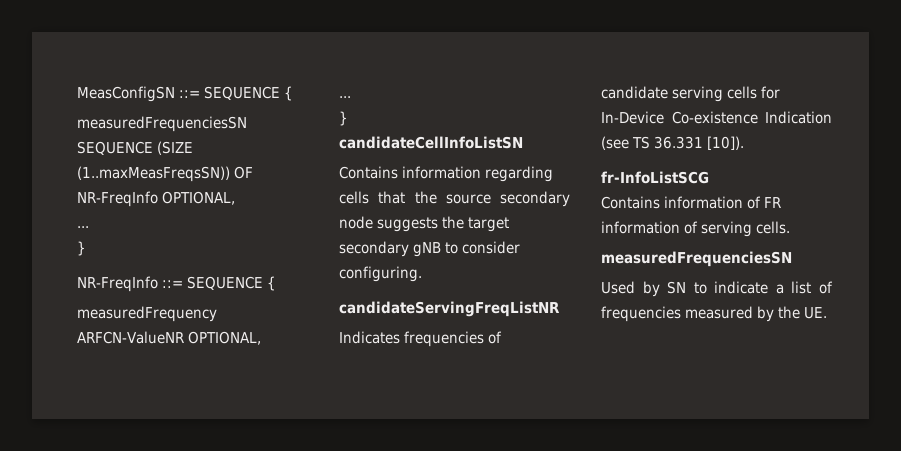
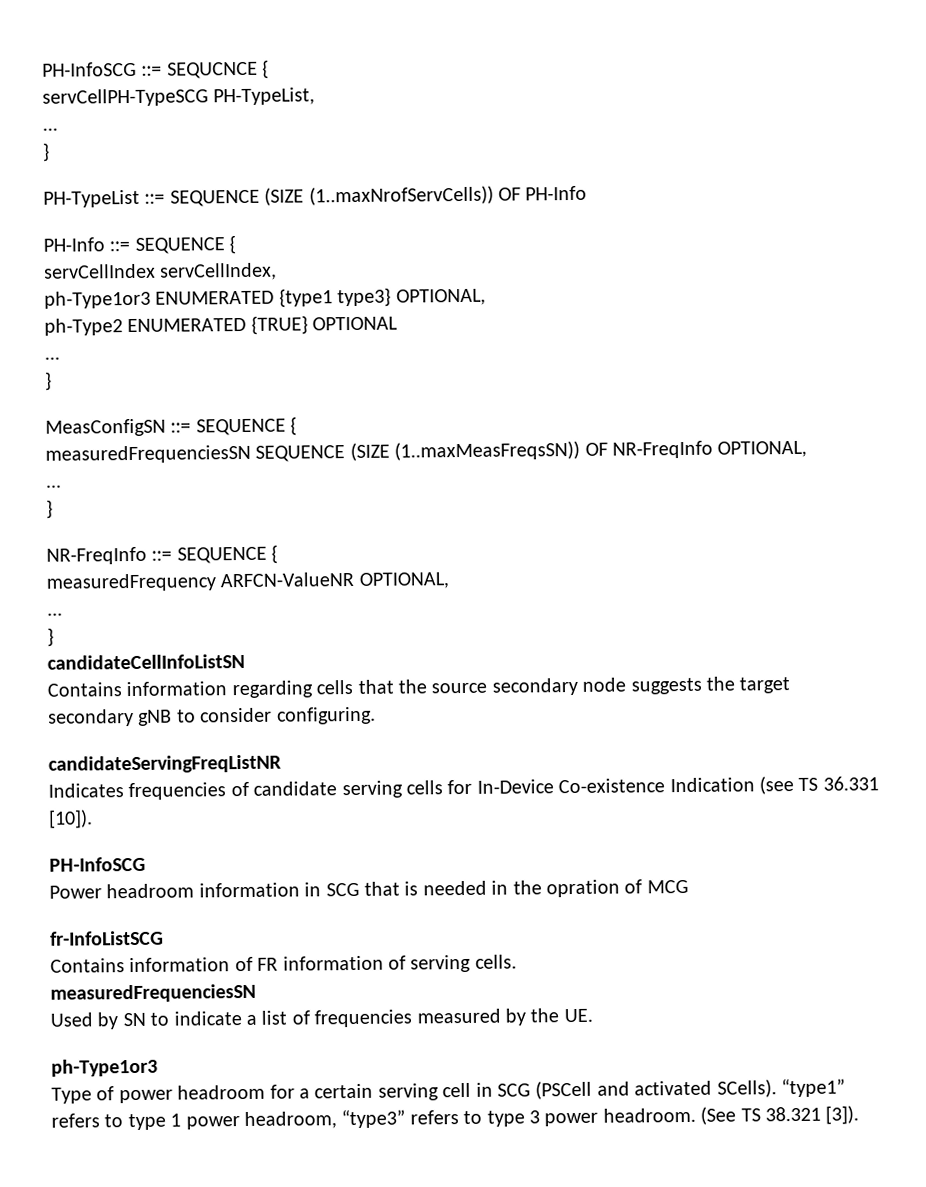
(77, 94) none -> [42,59,270,79] [42,87,316,107] [42,127,58,131] [42,142,50,162] [43,185,588,208] [43,235,237,255] [43,262,278,281] [44,287,486,309] [44,315,399,336] [44,356,60,360] [44,371,52,391] PH-InfoSCG ::= SEQUCNCE { // servCellPH-TypeSCG PH-TypeList, // ... // } // PH-TypeList ::= SEQUENCE (SIZE (1..maxNrofServCells)) OF PH-Info // PH-Info ::= SEQUENCE { // servCellIndex servCellIndex, // ph-Type1or3 ENUMERATED {type1 type3} OPTIONAL, // ph-Type2 ENUMERATED {TRUE} OPTIONAL // ... // } //
(744, 143) none -> [49,856,146,872] [49,879,689,899] // PH-InfoSCG // Power headroom information in SCG that is needed in the opration of MCG
(827, 313) none -> [51,1058,158,1077] [51,1078,845,1104] [51,1105,860,1131] // ph-Type1or3 // Type of power headroom for a certain serving cell in SCG (PSCell and activated SCells). “type1” refers to type 1 power headroom, “type3” refers to type 3 power headroom. (See TS 38.321 [3]).

